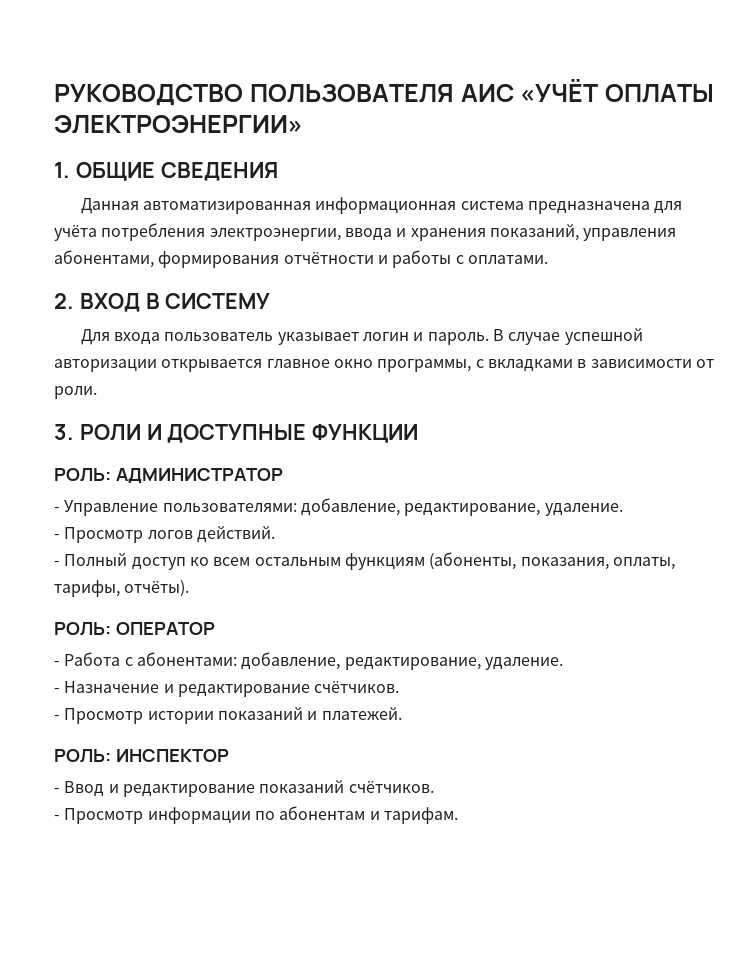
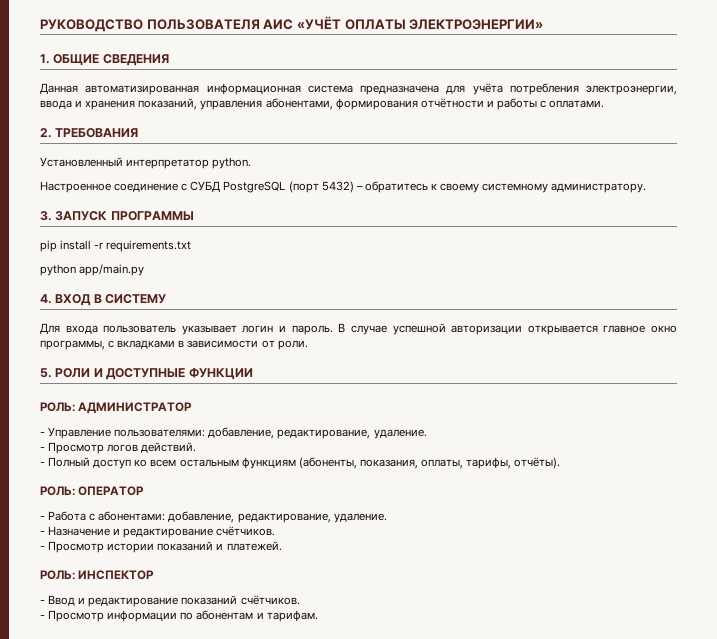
(74, 301) none -> [55,128,139,138] [40,157,252,169] [40,181,647,193] [40,211,194,221] [40,240,192,252] [40,264,145,276] [40,294,52,304] ТРЕБОВАНИЯ // Установленный интерпретатор python. // Настроенное соединение с СУБД PostgreSQL (порт 5432) – обратитесь к своему системному администратору. // 3. ЗАПУСК ПРОГРАММЫ // pip install -r requirements.txt // python app/main.py // 4.
[54,424,74,440] 3. -> [40,368,52,378] 5.

